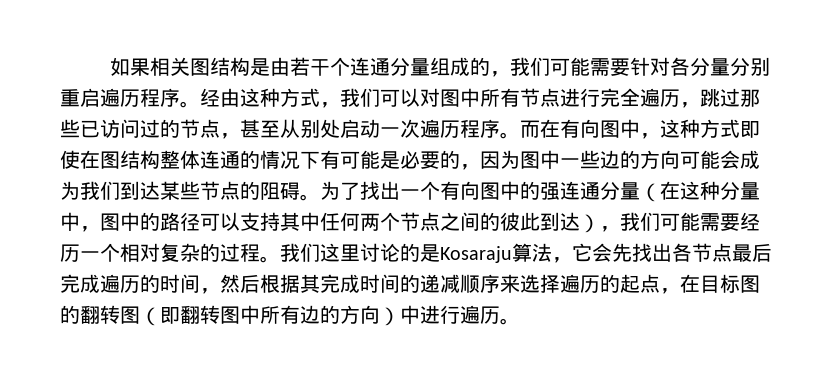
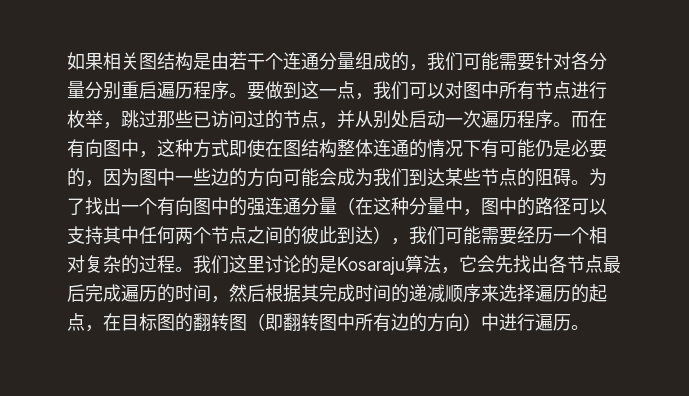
[200,88,320,107] 经由这种方式 -> [247,81,355,100] 要做到这一点
[600,88,680,107] 完全遍历 -> [67,110,103,128] 枚举
[240,119,280,138] 甚至 -> [337,110,355,128] 并
(380, 159) none -> [535,139,553,157] 仍

